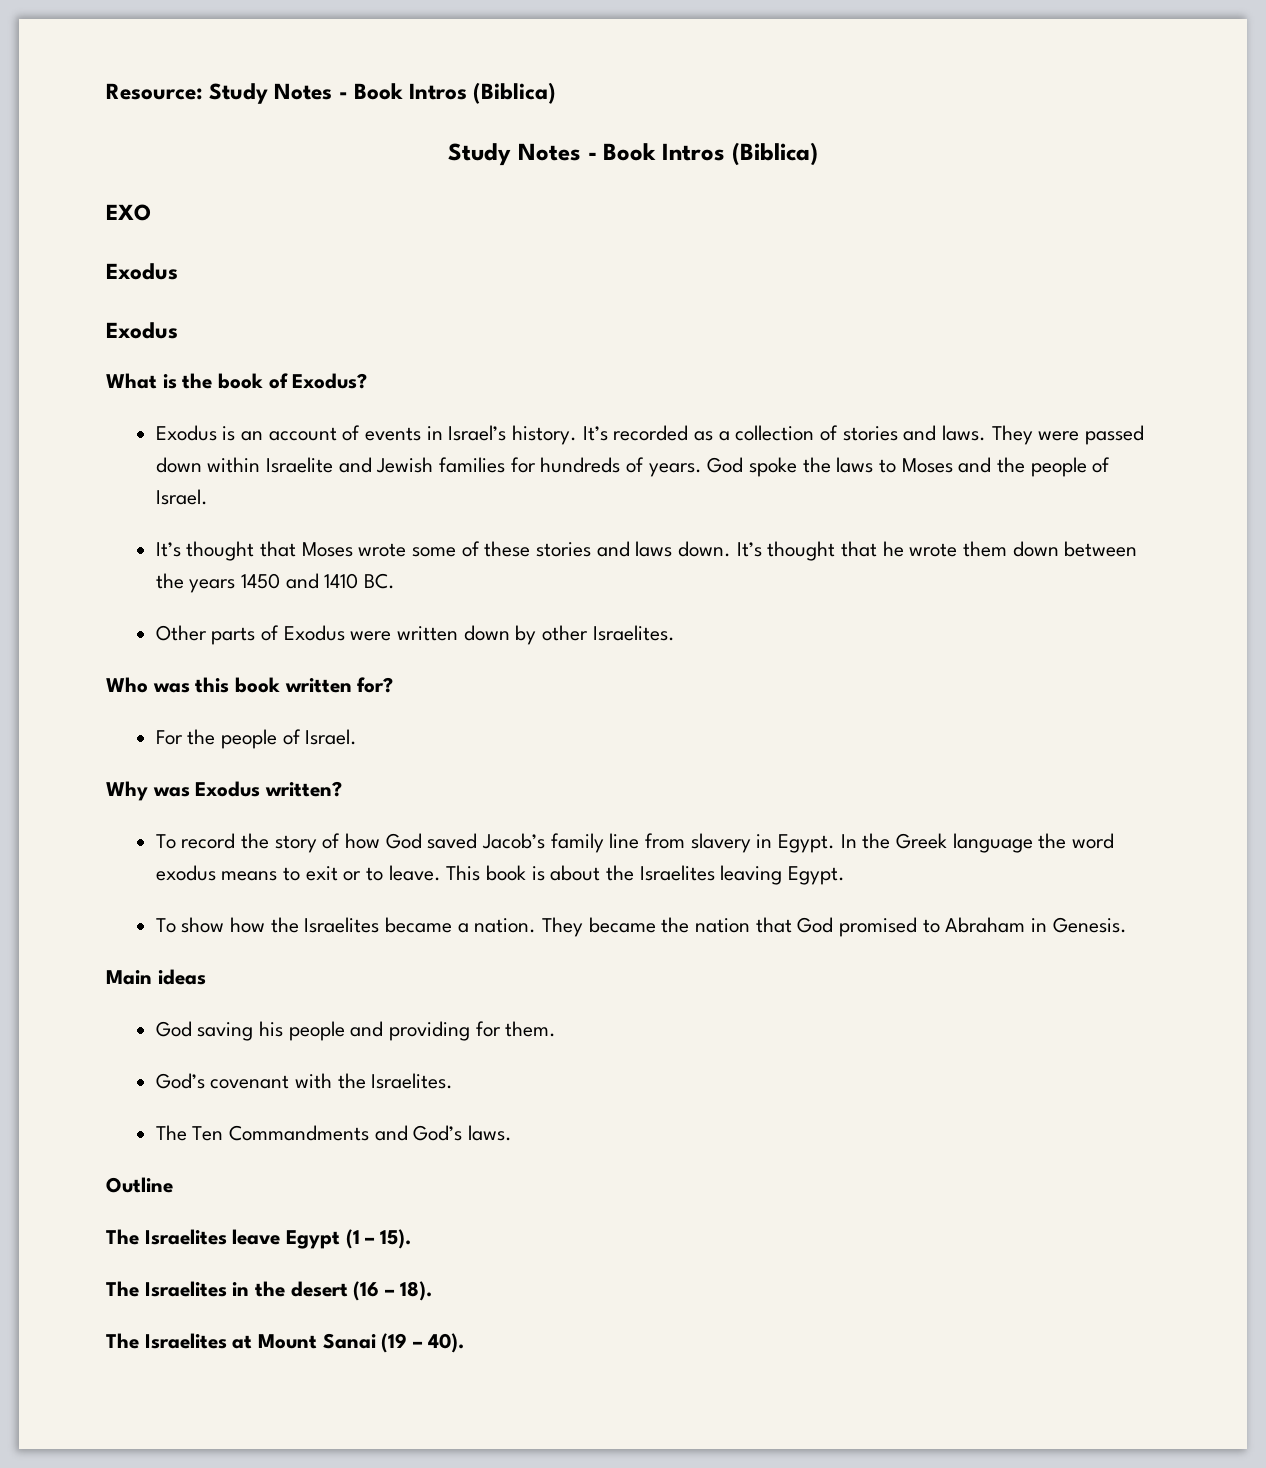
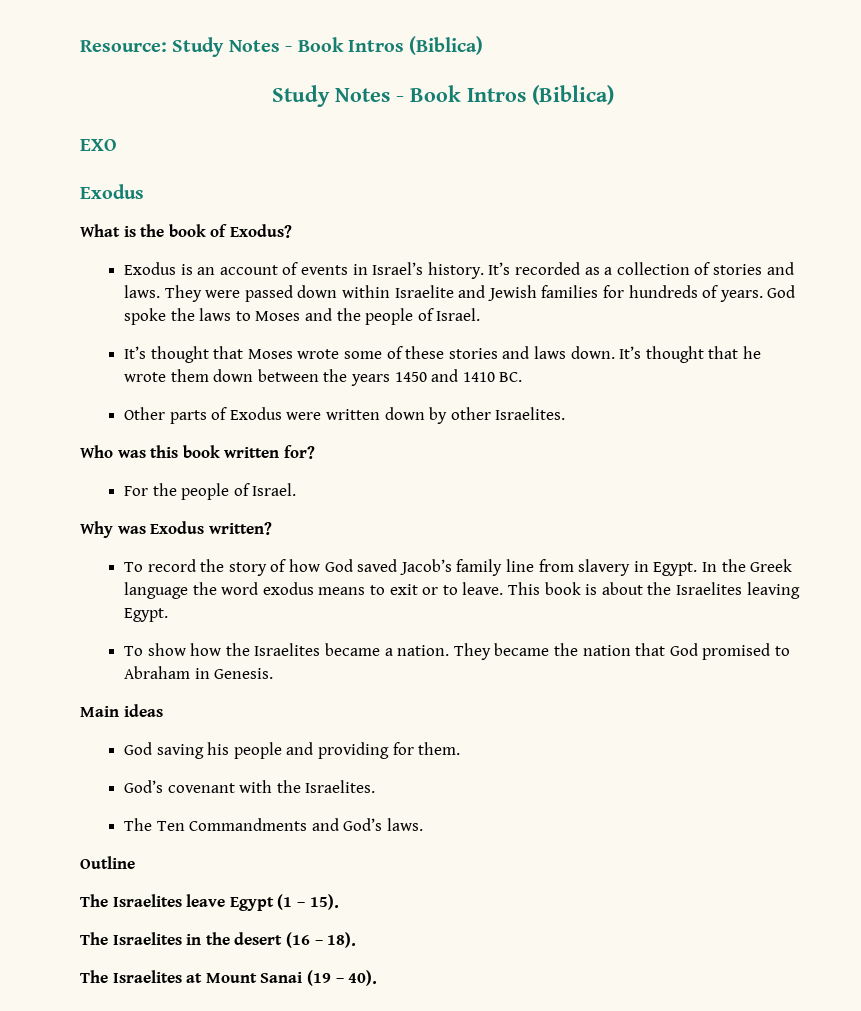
[106,322,178,339] // Exodus -> (144, 191) none

